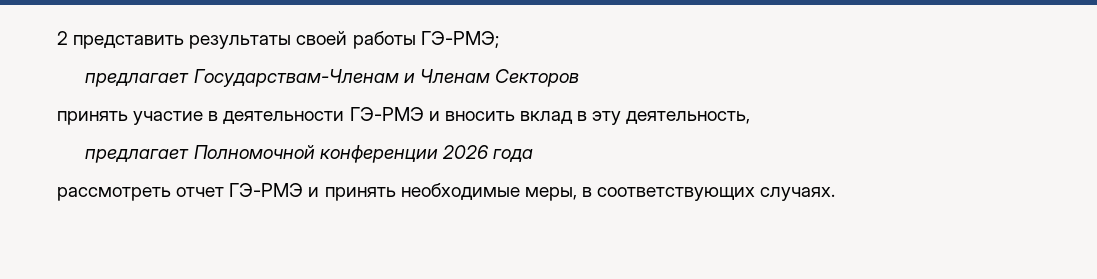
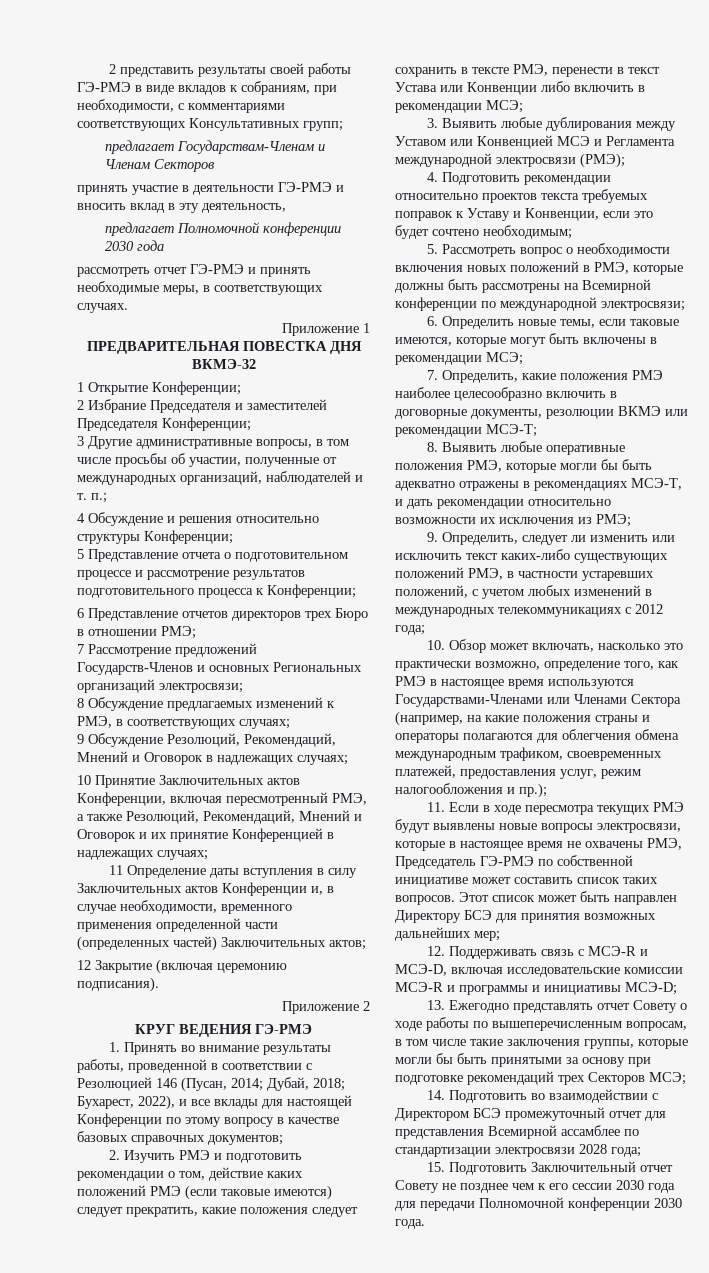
[420,31,499,48] ГЭ-РМЭ; -> [77,81,337,95] [77,99,285,113] [77,118,343,131] ГЭ-РМЭ в виде вкладов к собраниям, при необходимости, с комментариями соответствующих Консультативных групп;
[441,145,489,159] 2026 -> [104,241,134,251] 2030
(836, 194) none -> [282,323,370,336] [86,341,362,354] [191,359,256,369] [77,381,241,395] [77,399,327,413] [77,417,251,431] [77,436,349,449] [77,453,337,467] [77,471,363,485] [77,493,107,503] [77,512,319,526] [77,530,233,544] [77,549,348,562] [77,570,305,580] [77,584,356,598] [77,608,368,621] [77,626,196,639] [77,643,257,657] [77,662,362,675] [77,679,243,693] [77,697,335,711] [77,716,290,729] [77,733,336,747] [77,751,348,765] [77,775,300,788] [77,792,367,806] [77,810,362,824] [77,828,334,842] [77,850,208,860] [108,865,357,878] [77,882,334,896] [77,900,292,914] [77,918,278,932] [77,936,366,951] [77,959,287,974] [77,977,159,992] [282,1001,370,1014] [135,1024,312,1037] [108,1042,331,1055] [77,1059,312,1073] [77,1077,345,1092] [77,1095,352,1110] [77,1113,339,1127] [77,1131,283,1145] [108,1150,302,1163] [77,1167,303,1181] [77,1185,332,1200] [77,1207,358,1217] [395,64,660,77] [395,81,645,95] [395,100,523,113] [426,117,676,131] [395,135,675,149] [395,153,625,168] [426,172,611,185] [395,189,648,203] [395,208,653,221] [395,225,572,239] [426,243,670,257] [395,261,683,275] [395,279,651,293] [395,297,685,311] [426,316,679,329] [395,333,657,347] [395,352,523,365] [426,370,663,383] [395,387,617,401] [395,406,688,419] [395,424,537,437] [426,441,625,455] [395,459,652,473] [395,478,682,491] [395,499,611,509] [395,514,631,527] [426,532,675,545] [395,549,668,563] [395,567,654,581] [395,585,652,599] [395,604,663,617] [395,625,425,635] [426,639,683,653] [395,661,679,671] [395,676,634,689] [395,694,681,707] [395,711,650,726] [395,729,679,743] [395,747,662,761] [395,765,641,779] [395,783,547,798] [426,802,684,815] [395,819,681,833] [395,838,682,851] [395,855,633,869] [395,877,658,887] [395,891,677,905] [395,910,656,923] [395,927,500,941] [426,946,648,959] [395,964,683,977] [395,982,677,995] [426,1000,687,1013] [395,1017,687,1031] [395,1039,688,1049] [395,1053,651,1067] [395,1071,686,1085] [426,1089,658,1103] [395,1107,666,1121] [395,1125,639,1139] [395,1144,641,1157] [426,1161,673,1175] [395,1180,675,1193] [395,1197,682,1211] [395,1219,425,1229] // Приложение 1 // ПРЕДВАРИТЕЛЬНАЯ ПОВЕСТКА ДНЯ ВКМЭ-32 // 1 Открытие Конференции; // 2 Избрание Председателя и заместителей Председателя Конференции; // 3 Другие административные вопросы, в том числе просьбы об участии, полученные от международных организаций, наблюдателей и т. п.; // 4 Обсуждение и решения относительно структуры Конференции; // 5 Представление отчета о подготовительном процессе и рассмотрение результатов подготовительного процесса к Конференции; // 6 Представление отчетов директоров трех Бюро в отношении РМЭ; // 7 Рассмотрение предложений Государств-Членов и основных Региональных организаций электросвязи; // 8 Обсуждение предлагаемых изменений к РМЭ, в соответствующих случаях; // 9 Обсуждение Резолюций, Рекомендаций, Мнений и Оговорок в надлежащих случаях; // 10 Принятие Заключительных актов Конференции, включая пересмотренный РМЭ, а также Резолюций, Рекомендаций, Мнений и Оговорок и их принятие Конференцией в надлежащих случаях; // 11 Определение даты вступления в силу Заключительных актов Конференции и, в случае необходимости, временного применения определенной части (определенных частей) Заключительных актов; // 12 Закрытие (включая церемонию подписания). // Приложение 2 // КРУГ ВЕДЕНИЯ ГЭ-РМЭ // 1. Принять во внимание результаты работы, проведенной в соответствии с Резолюцией 146 (Пусан, 2014; Дубай, 2018; Бухарест, 2022), и все вклады для настоящей Конференции по этому вопросу в качестве базовых справочных документов; // 2. Изучить РМЭ и подготовить рекомендации о том, действие каких положений РМЭ (если таковые имеются) следует прекратить, какие положения следует сохранить в тексте РМЭ, перенести в текст Устава или Конвенции либо включить в рекомендации МСЭ; // 3. Выявить любые дублирования между Уставом или Конвенцией МСЭ и Регламента международной электросвязи (РМЭ); // 4. Подготовить рекомендации относительно проектов текста требуемых поправок к Уставу и Конвенции, если это будет сочтено необходимым; // 5. Рассмотреть вопрос о необходимости включения новых положений в РМЭ, которые должны быть рассмотрены на Всемирной конференции по международной электросвязи; // 6. Определить новые темы, если таковые имеются, которые могут быть включены в рекомендации МСЭ; // 7. Определить, какие положения РМЭ наиболее целесообразно включить в договорные документы, резолюции ВКМЭ или рекомендации МСЭ-Т; // 8. Выявить любые оперативные положения РМЭ, которые могли бы быть адекватно отражены в рекомендациях МСЭ-Т, и дать рекомендации относительно возможности их исключения из РМЭ; // 9. Определить, следует ли изменить или исключить текст каких-либо существующих положений РМЭ, в частности устаревших положений, с учетом любых изменений в международных телекоммуникациях с 2012 года; // 10. Обзор может включать, насколько это практически возможно, определение того, как РМЭ в настоящее время используются Государствами-Членами или Членами Сектора (например, на какие положения страны и операторы полагаются для облегчения обмена международным трафиком, своевременных платежей, предоставления услуг, режим налогообложения и пр.); // 11. Если в ходе пересмотра текущих РМЭ будут выявлены новые вопросы электросвязи, которые в настоящее время не охвачены РМЭ, Председатель ГЭ-РМЭ по собственной инициативе может составить список таких вопросов. Этот список может быть направлен Директору БСЭ для принятия возможных дальнейших мер; // 12. Поддерживать связь с МСЭ-R и МСЭ-D, включая исследовательские комиссии МСЭ-R и программы и инициативы МСЭ-D; // 13. Ежегодно представлять отчет Совету о ходе работы по вышеперечисленным вопросам, в том числе такие заключения группы, которые могли бы быть принятыми за основу при подготовке рекомендаций трех Секторов МСЭ; // 14. Подготовить во взаимодействии с Директором БСЭ промежуточный отчет для представления Всемирной ассамблее по стандартизации электросвязи 2028 года; // 15. Подготовить Заключительный отчет Совету не позднее чем к его сессии 2030 года для передачи Полномочной конференции 2030 года.

